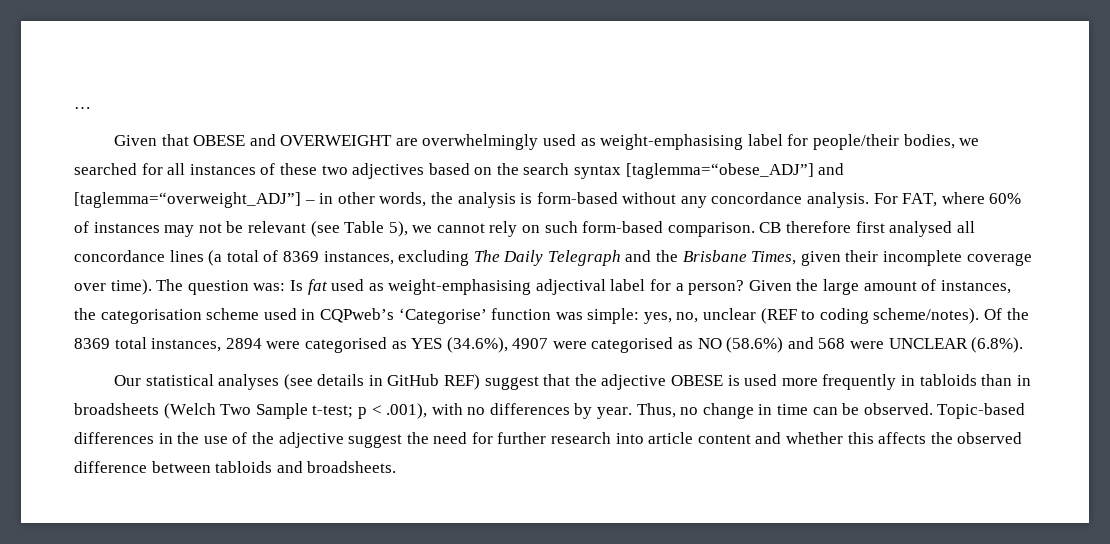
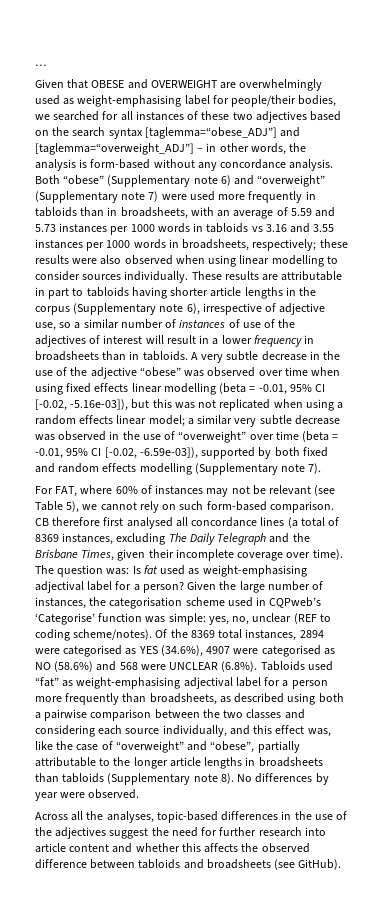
(870, 200) none -> [35,175,326,187] [35,191,316,203] [35,207,336,219] [35,223,335,235] [35,239,348,251] [35,255,338,267] [35,271,343,283] [35,287,317,299] [35,303,326,315] [35,319,296,331] [35,335,315,347] [35,351,341,363] [35,367,341,379] [35,383,326,395] [35,399,344,411] [35,415,340,427] [35,431,339,443] [35,447,328,459] [35,463,322,475] Both “obese” (Supplementary note 6) and “overweight” (Supplementary note 7) were used more frequently in tabloids than in broadsheets, with an average of 5.59 and 5.73 instances per 1000 words in tabloids vs 3.16 and 3.55 instances per 1000 words in broadsheets, respectively; these results were also observed when using linear modelling to consider sources individually. These results are attributable in part to tabloids having shorter article lengths in the corpus (Supplementary note 6), irrespective of adjective use, so a similar number of instances of use of the adjectives of interest will result in a lower frequency in broadsheets than in tabloids. A very subtle decrease in the use of the adjective “obese” was observed over time when using fixed effects linear modelling (beta = -0.01, 95% CI [-0.02, -5.16e-03]), but this was not replicated when using a random effects linear model; a similar very subtle decrease was observed in the use of “overweight” over time (beta = -0.01, 95% CI [-0.02, -6.59e-03]), supported by both fixed and random effects modelling (Supplementary note 7). //
[863,281,917,291] amount -> [267,581,310,591] number
[113,374,1031,390] [74,403,1026,419] // Our statistical analyses (see details in GitHub REF) suggest that the adjective OBESE is used more frequently in tabloids than in broadsheets (Welch Two Sample t-test; p < .001), with no differences by year. Thus, no change in time can be observed. Topic-based -> [260,661,333,671] [35,677,328,689] [35,693,344,705] [35,709,305,721] [35,725,331,737] [35,741,300,753] [35,757,323,769] [35,773,329,785] [35,789,140,801] [35,811,218,823] Tabloids used “fat” as weight-emphasising adjectival label for a person more frequently than broadsheets, as described using both a pairwise comparison between the two classes and considering each source individually, and this effect was, like the case of “overweight” and “obese”, partially attributable to the longer article lengths in broadsheets than tabloids (Supplementary note 8). No differences by year were observed. // Across all the analyses, topic-based
[278,432,344,448] adjective -> [55,827,107,839] adjectives
[307,461,397,473] broadsheets. -> [206,859,342,870] broadsheets (see GitHub).

